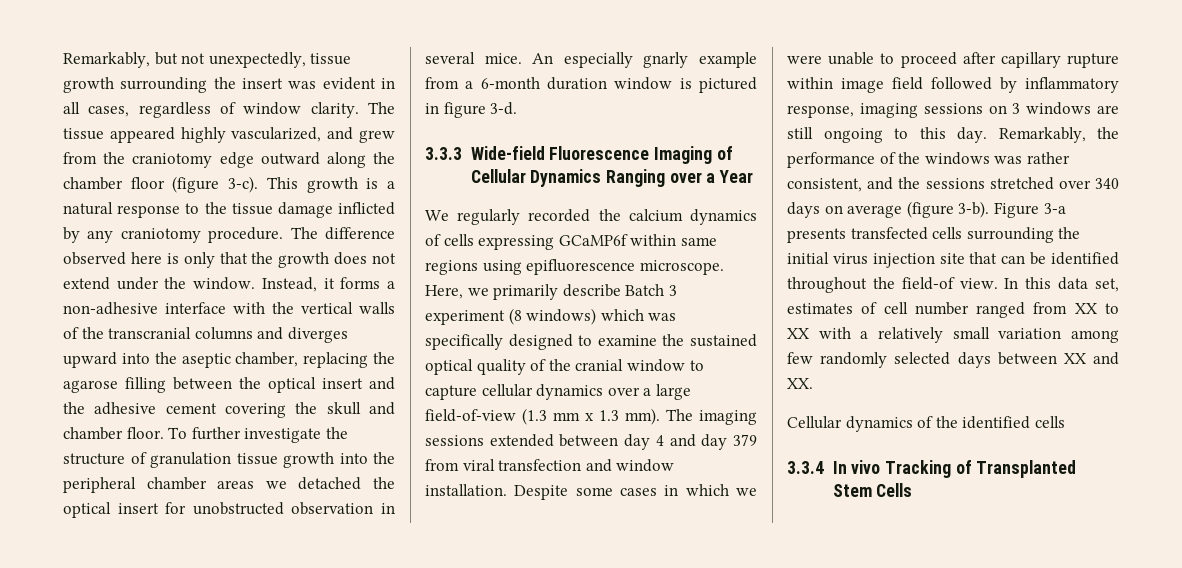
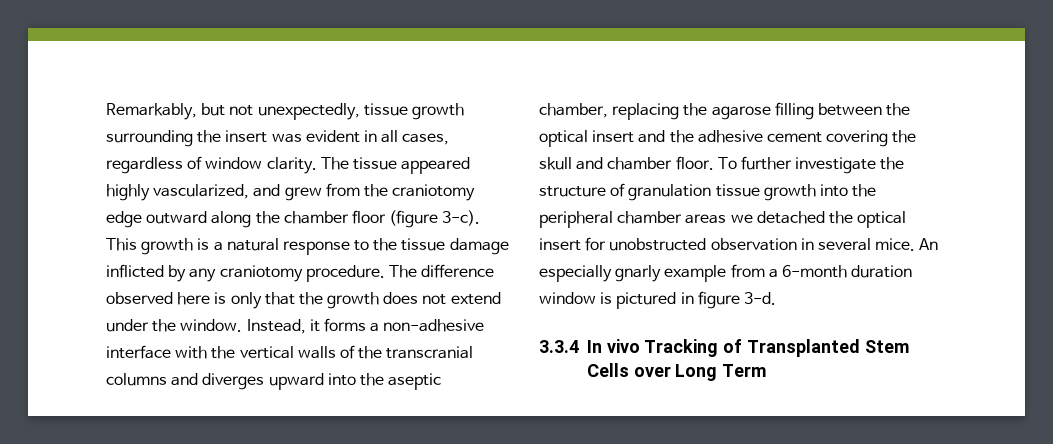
[425,146,733,164] [470,169,754,187] [425,209,757,225] [425,234,717,250] [425,259,724,275] [425,284,677,300] [425,308,677,325] [425,334,757,350] [425,359,704,375] [425,384,691,400] [425,408,757,425] [425,434,757,450] [425,459,675,472] [425,484,757,500] [787,52,1119,68] [787,77,1119,93] [787,102,1119,118] [787,127,1119,143] [787,152,1070,168] [787,177,1119,192] [787,201,1066,218] [787,227,1081,243] [787,252,1119,268] [787,277,1119,293] [787,302,1119,318] [787,327,1119,343] [787,352,1119,368] [787,378,813,389] [787,416,1065,432] // 3.3.3 Wide-field Fluorescence Imaging of Cellular Dynamics Ranging over a Year // We regularly recorded the calcium dynamics of cells expressing GCaMP6f within same regions using epifluorescence microscope. Here, we primarily describe Batch 3 experiment (8 windows) which was specifically designed to examine the sustained optical quality of the cranial window to capture cellular dynamics over a large field-of-view (1.3 mm x 1.3 mm). The imaging sessions extended between day 4 and day 379 from viral transfection and window installation. Despite some cases in which we were unable to proceed after capillary rupture within image field followed by inflammatory response, imaging sessions on 3 windows are still ongoing to this day. Remarkably, the performance of the windows was rather consistent, and the sessions stretched over 340 days on average (figure 3-b). Figure 3-a presents transfected cells surrounding the initial virus injection site that can be identified throughout the field-of view. In this data set, estimates of cell number ranged from XX to XX with a relatively small variation among few randomly selected days between XX and XX. // Cellular dynamics of the identified cells -> (776, 298) none
(913, 490) none -> [633,364,767,381] over Long Term

